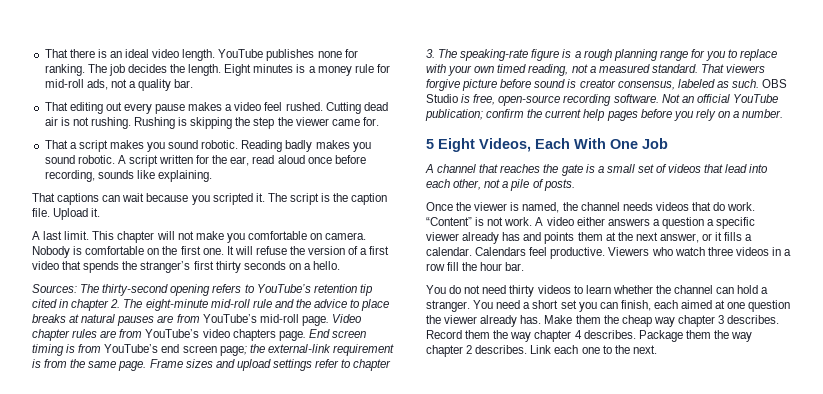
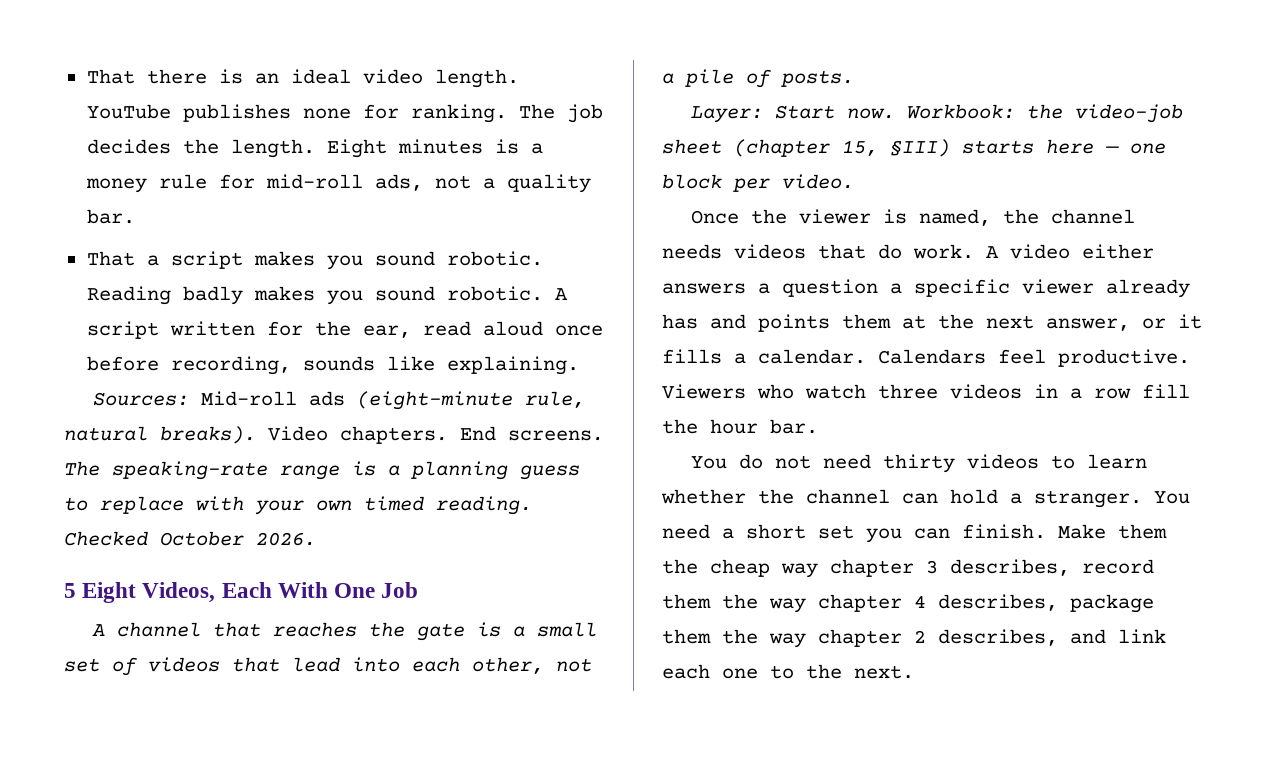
[44,102,388,114] [44,117,379,129] // That editing out every pause makes a video feel rushed. Cutting dead air is not rushing. Rushing is skipping the step the viewer came for. -> (135, 216) none
[32,193,388,205] [32,208,101,220] [32,231,367,243] [32,246,390,258] [32,261,341,273] [32,284,373,296] [32,299,390,311] [32,314,362,326] [32,329,366,341] [32,344,394,356] [32,359,392,371] [426,49,435,58] That captions can wait because you scripted it. The script is the caption file. Upload it. // A last limit. This chapter will not make you comfortable on camera. Nobody is comfortable on the first one. It will refuse the version of a first video that spends the stranger’s first thirty seconds on a hello. // Sources: The thirty-second opening refers to YouTube’s retention tip cited in chapter 2. The eight-minute mid-roll rule and the advice to place breaks at natural pauses are from YouTube’s mid-roll page. Video chapter rules are from YouTube’s video chapters page. End screen timing is from YouTube’s end screen page; the external-link requirement is from the same page. Frame sizes and upload settings refer to chapter 3. -> [93,391,586,410] [64,426,604,444] Sources: Mid-roll ads (eight-minute rule, natural breaks). Video chapters. End screens.
[531,49,727,61] figure is a rough planning range for you -> [280,461,580,480] range is a planning guess
[528,64,766,76] [426,79,788,91] [426,94,778,106] [425,109,784,121] reading, not a measured standard. That viewers forgive picture before sound is creator consensus, labeled as such. OBS Studio is free, open-source recording software. Not an official YouTube publication; confirm the current help pages before you rely on a number. -> [436,496,532,515] [64,531,316,546] reading. Checked October 2026.
(575, 185) none -> [691,104,1184,123] [662,139,1166,157] [662,174,854,192] // Layer: Start now. Workbook: the video-job sheet (chapter 15, §III) starts here — one block per video.
[426,217,533,226] “Content” is not work. -> (974, 251) none
[620,300,791,312] [426,315,542,327] finish, each aimed at one question the viewer already has. -> [962,524,1046,539] finish.
[727,315,780,324] [426,330,462,339] describes. Record -> [950,559,1154,576] describes, record
[583,330,683,342] describes. Package -> [938,594,1154,613] describes, package
[475,345,552,354] describes. Link -> [938,629,1166,646] describes, and link

